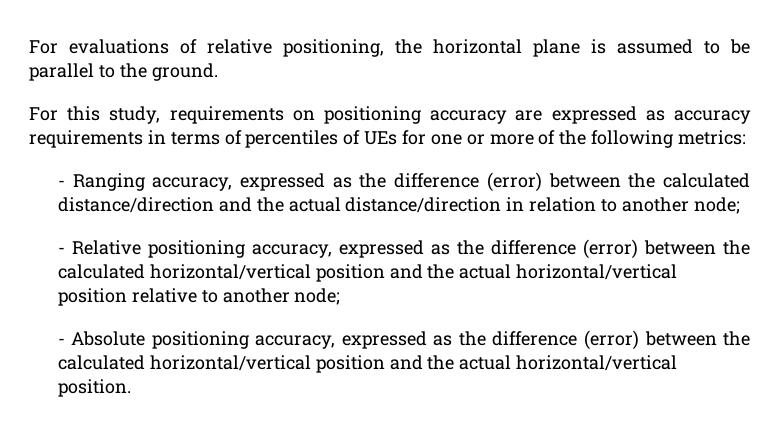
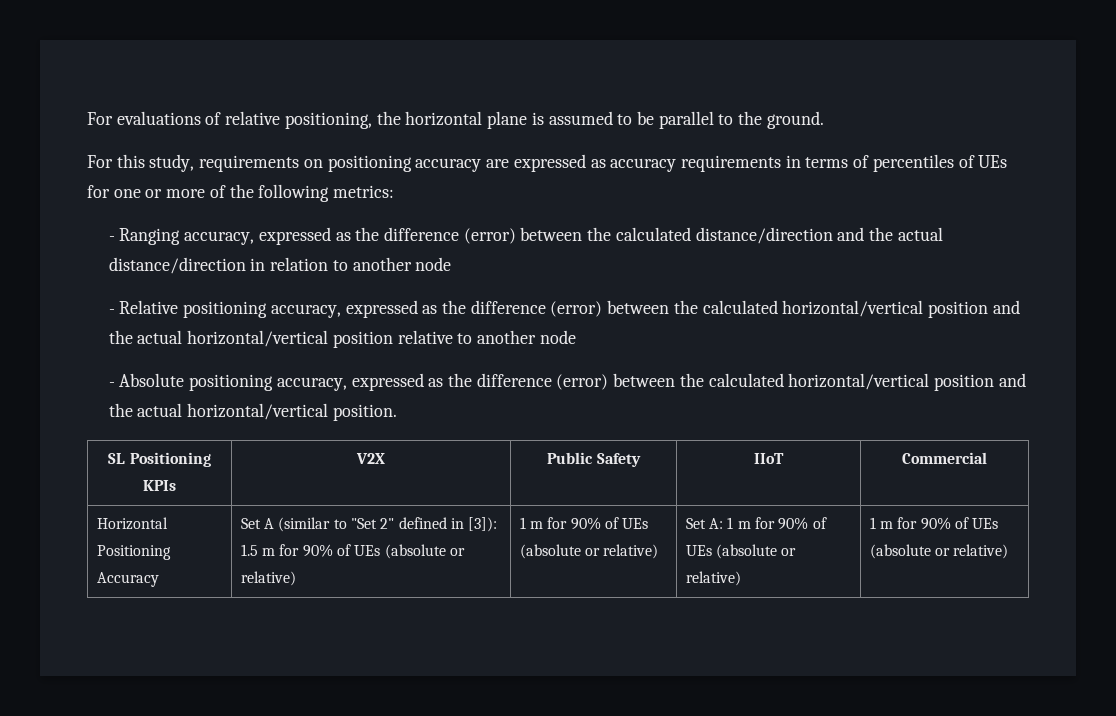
[693,197,740,214] node; -> [415,257,452,271] node
[294,288,341,305] node; -> [539,330,576,344] node
(131, 388) none -> [108,452,211,467] [143,480,176,491] [355,453,385,464] [547,452,641,467] [754,453,784,464] [902,452,987,464] [96,517,168,530] [96,545,171,560] [96,572,159,587] [240,517,498,532] [240,544,466,559] [240,571,296,586] [519,517,649,530] [519,544,659,559] [685,517,827,530] [685,544,797,559] [685,571,741,586] [869,517,999,530] [869,544,1009,559] // SL Positioning KPIs | V2X | Public Safety | IIoT | Commercial // Horizontal Positioning Accuracy | Set A (similar to "Set 2" defined in [3]): 1.5 m for 90% of UEs (absolute or relative) | 1 m for 90% of UEs (absolute or relative) | Set A: 1 m for 90% of UEs (absolute or relative) | 1 m for 90% of UEs (absolute or relative)

